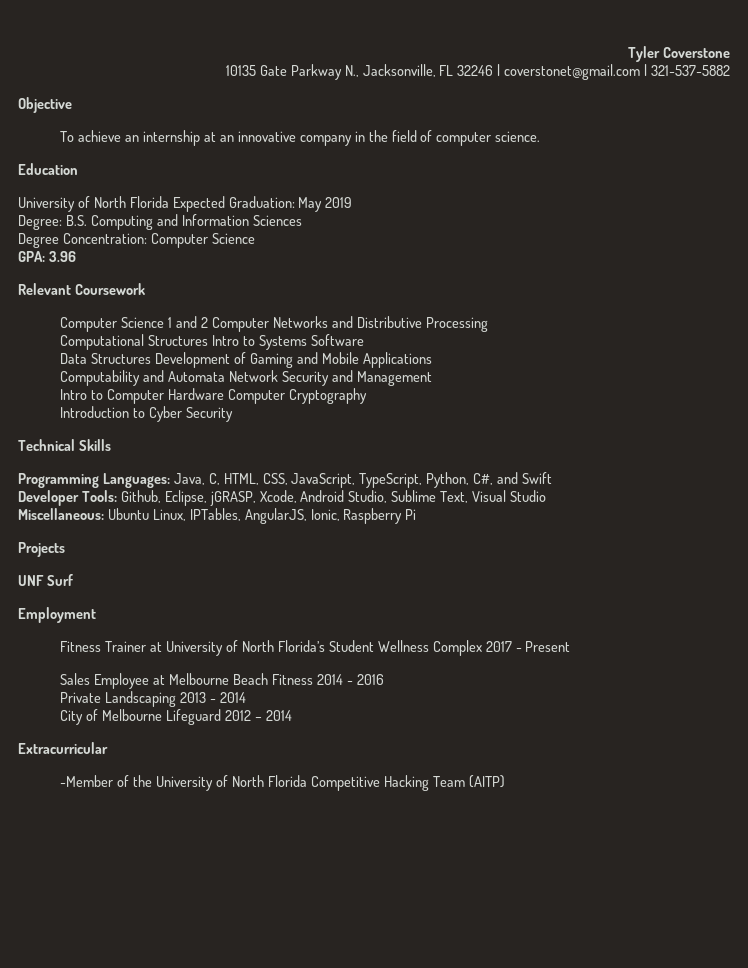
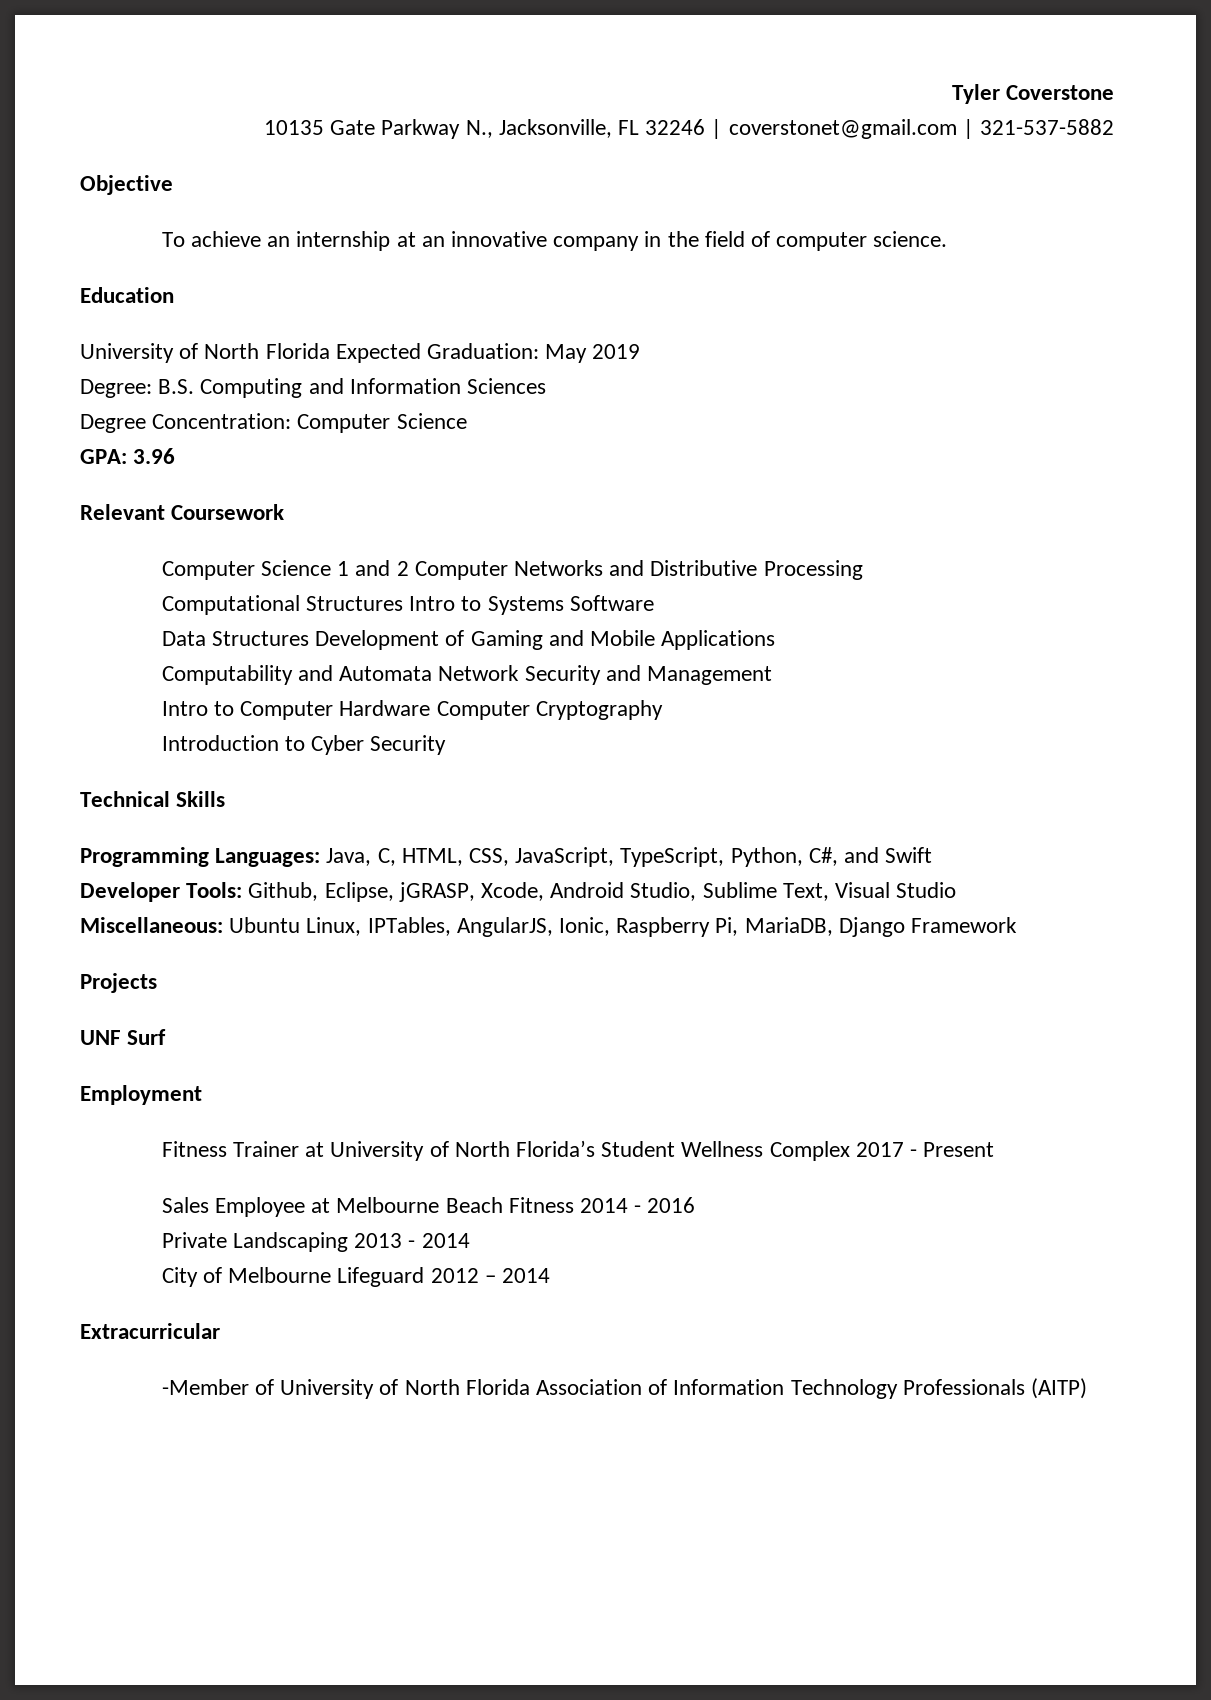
[405,509,417,520] Pi -> [715,917,1018,937] Pi, MariaDB, Django Framework
[133,775,465,791] the University of North Florida Competitive Hacking Team -> [280,1379,1025,1399] University of North Florida Association of Information Technology Professionals

